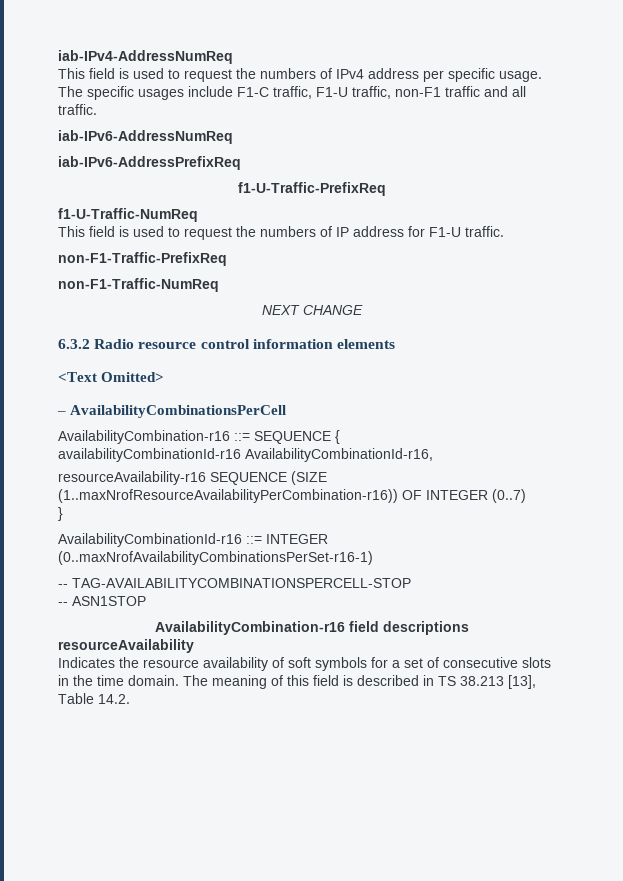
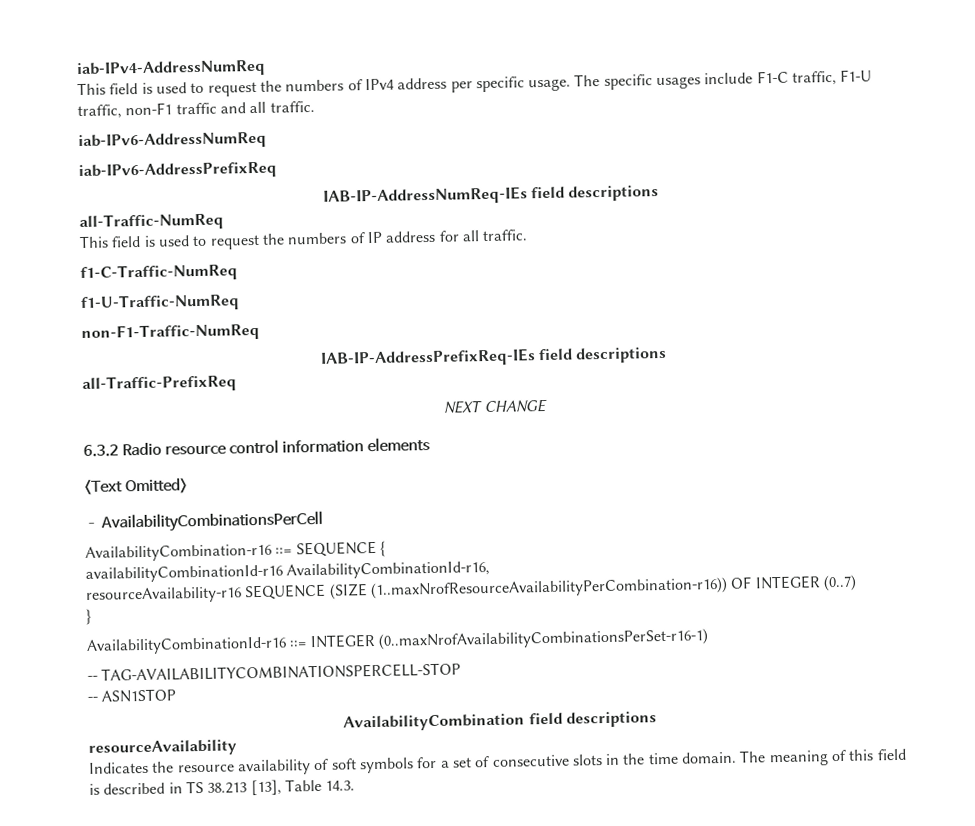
[237,182,386,196] [58,208,198,222] f1-U-Traffic-PrefixReq // f1-U-Traffic-NumReq -> [322,185,660,206] [79,212,224,232] IAB-IP-AddressNumReq-IEs field descriptions // all-Traffic-NumReq
[429,226,504,237] [58,252,227,266] F1-U traffic. // non-F1-Traffic-PrefixReq -> [461,229,529,242] [80,263,238,283] [80,293,240,313] all traffic. // f1-C-Traffic-NumReq // f1-U-Traffic-NumReq
(219, 285) none -> [319,346,668,368] [82,374,237,393] // IAB-IP-AddressPrefixReq-IEs field descriptions // all-Traffic-PrefixReq
[154,621,345,635] AvailabilityCombination-r16 -> [343,713,526,732] AvailabilityCombination
[98,694,130,704] 14.2. -> [325,780,356,791] 14.3.

